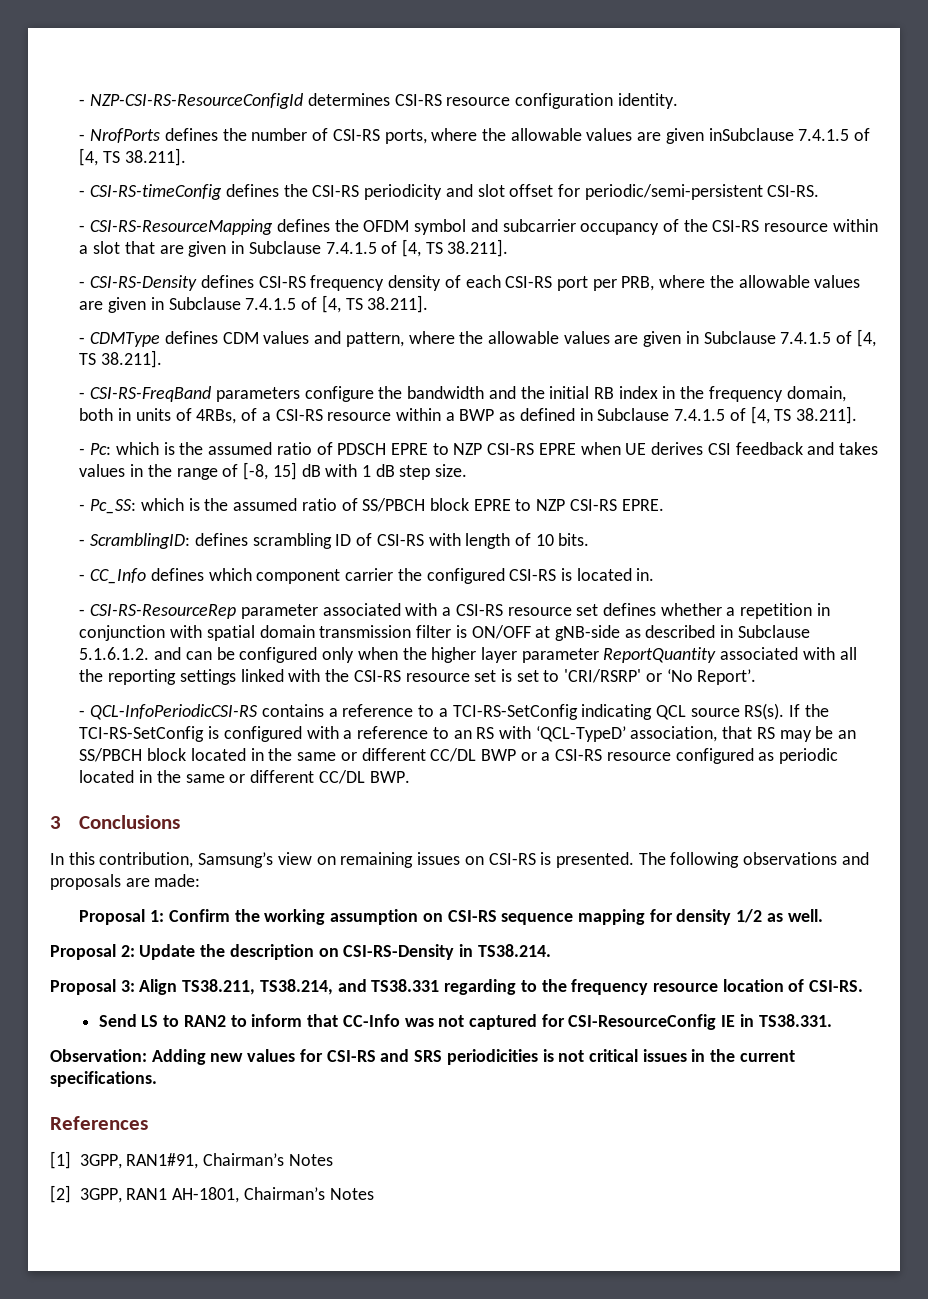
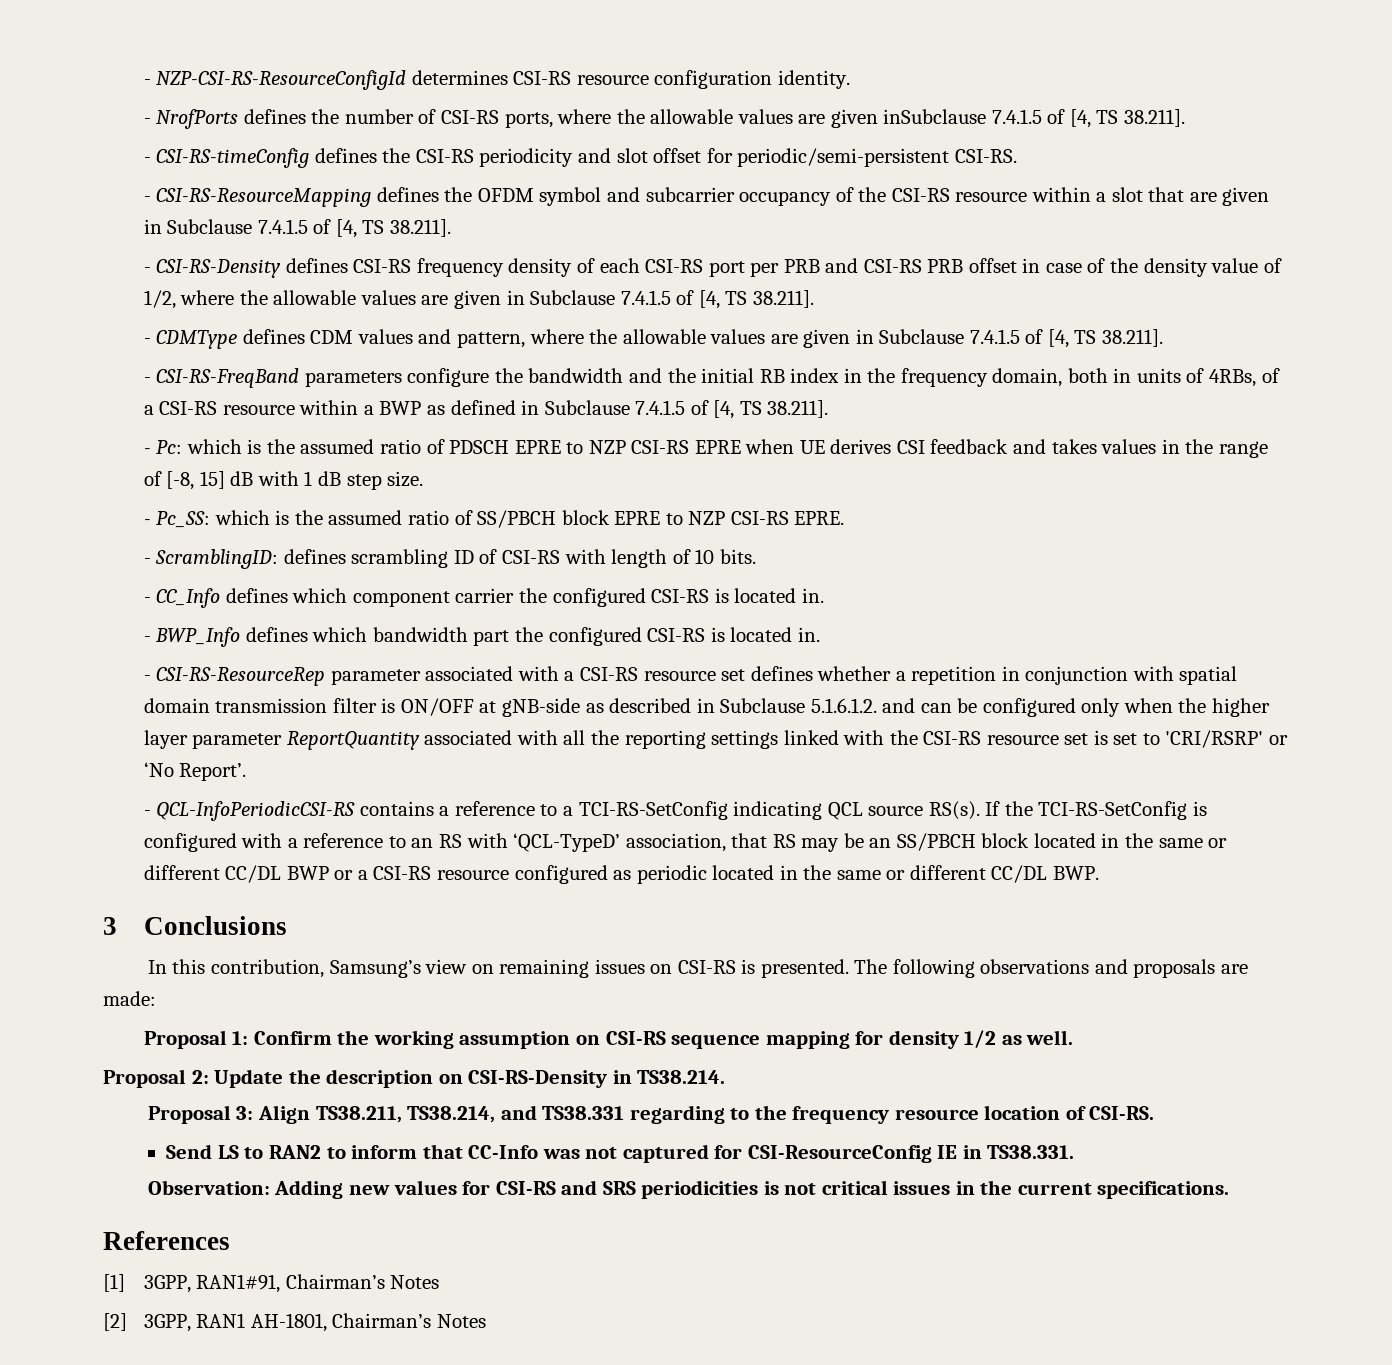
[621,276,655,291] PRB, -> [783,258,1282,277] [143,290,176,309] PRB and CSI-RS PRB offset in case of the density value of 1/2,
(655, 574) none -> [143,627,820,647] // - BWP_Info defines which bandwidth part the configured CSI-RS is located in.

